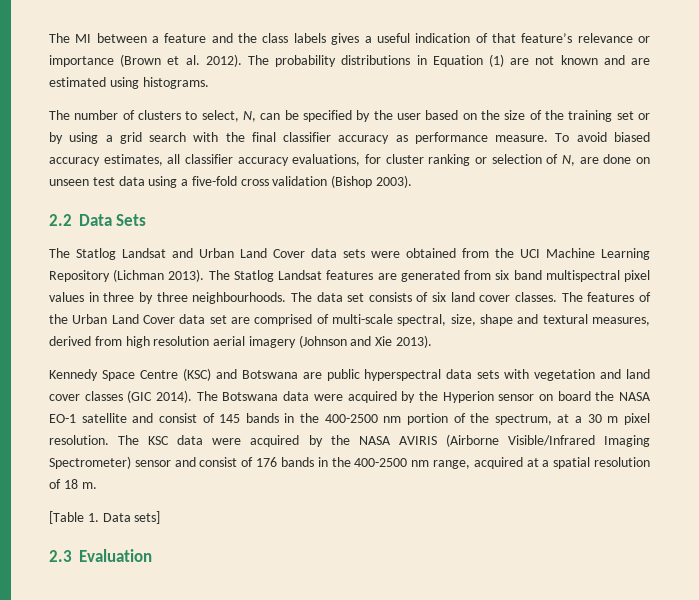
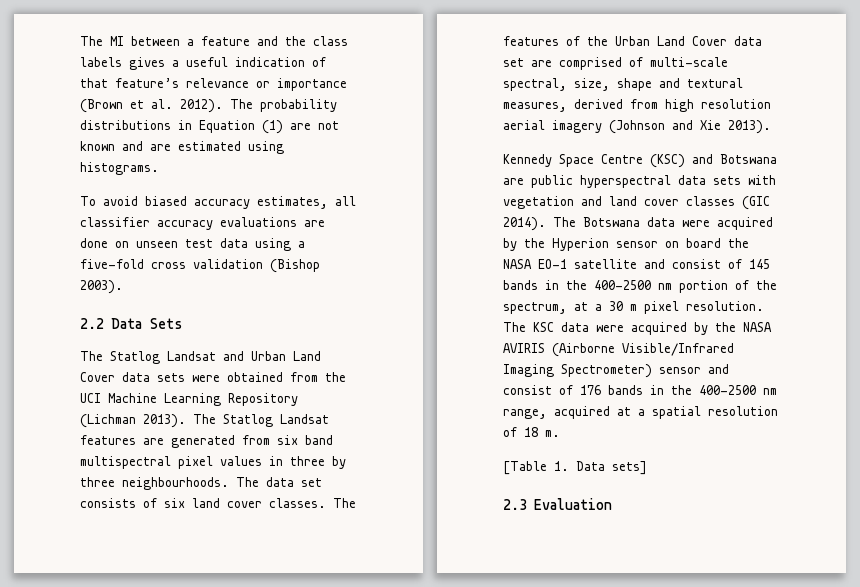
[49,110,650,122] [49,132,549,144] The number of clusters to select, N, can be specified by the user based on the size of the training set or by using a grid search with the final classifier accuracy as performance measure. -> (159, 168) none
[292,154,575,166] evaluations, for cluster ranking or selection of N, -> [220,217,297,227] evaluations

